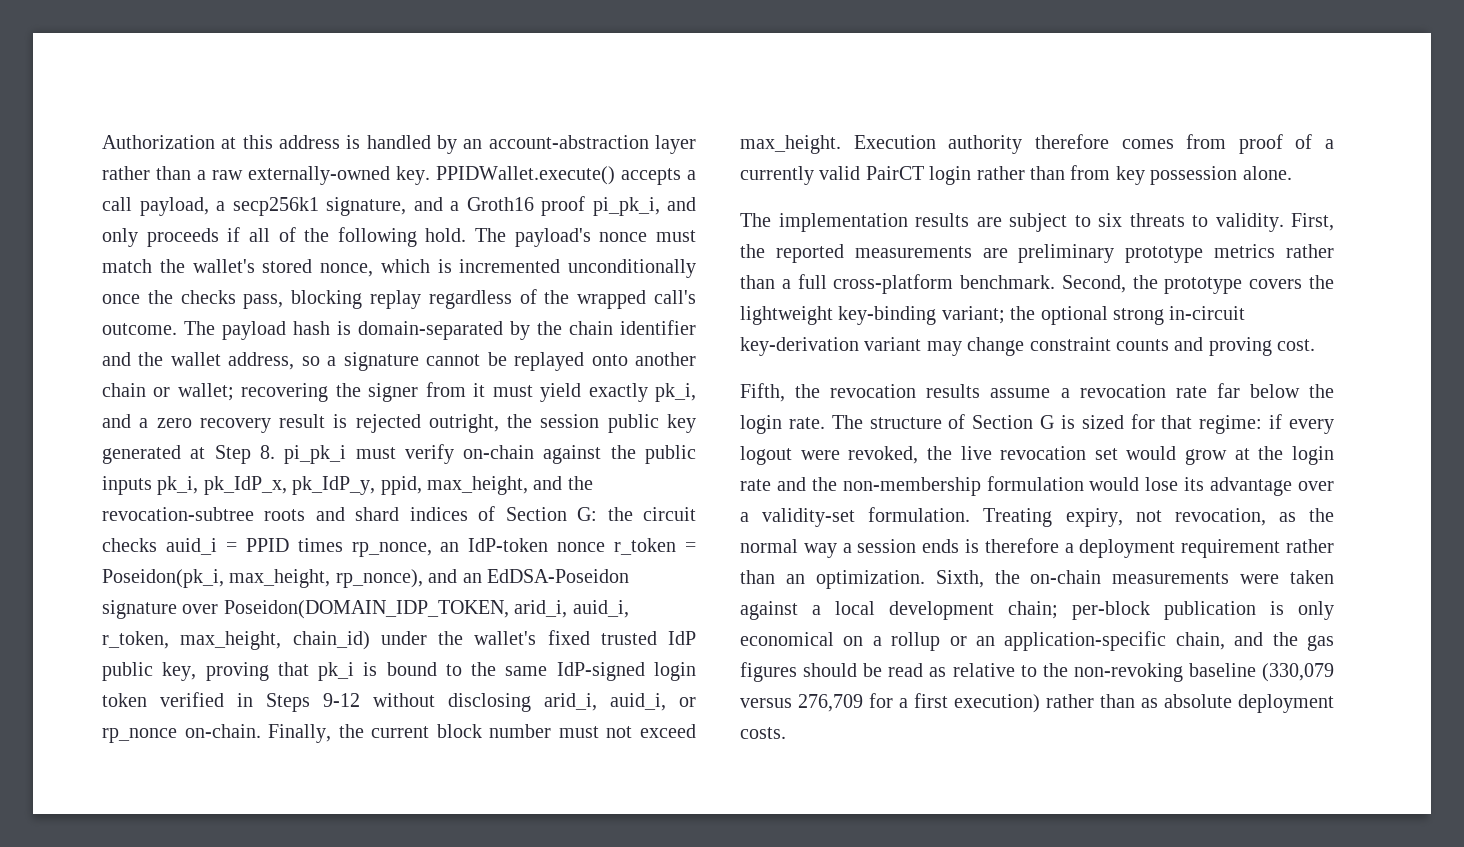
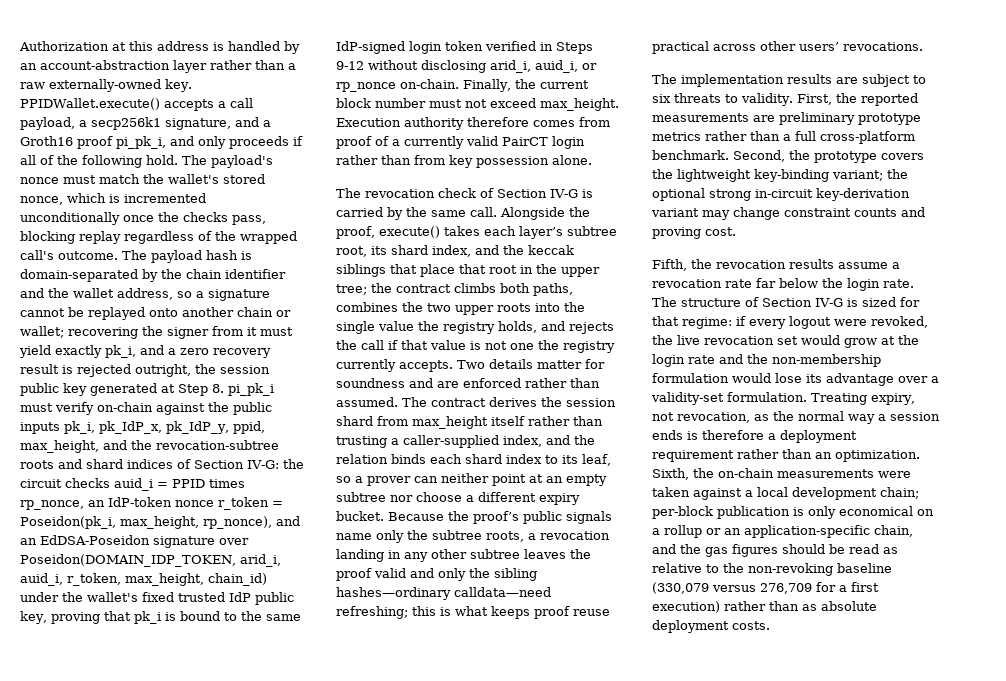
[577,507,598,521] G: -> [247,460,279,469] IV-G:
(1292, 173) none -> [336,188,593,198] [336,207,590,220] [336,226,617,239] [336,245,574,257] [336,264,600,277] [336,283,573,296] [336,302,585,315] [336,321,614,334] [336,340,615,353] [336,359,605,372] [336,378,600,388] [336,397,616,407] [336,416,603,429] [336,435,595,448] [336,454,611,466] [336,473,607,486] [336,492,580,505] [336,511,613,524] [336,530,610,543] [336,549,591,562] [336,568,537,581] [336,587,551,600] [336,606,610,619] [652,41,923,54] // The revocation check of Section IV-G is carried by the same call. Alongside the proof, execute() takes each layer’s subtree root, its shard index, and the keccak siblings that place that root in the upper tree; the contract climbs both paths, combines the two upper roots into the single value the registry holds, and rejects the call if that value is not one the registry currently accepts. Two details matter for soundness and are enforced rather than assumed. The contract derives the session shard from max_height itself rather than trusting a caller-supplied index, and the relation binds each shard index to its leaf, so a prover can neither point at an empty subtree nor choose a different expiry bucket. Because the proof’s public signals name only the subtree roots, a revocation landing in any other subtree leaves the proof valid and only the sibling hashes—ordinary calldata—need refreshing; this is what keeps proof reuse practical across other users’ revocations.
[1040,415,1055,429] G -> [815,298,843,307] IV-G

